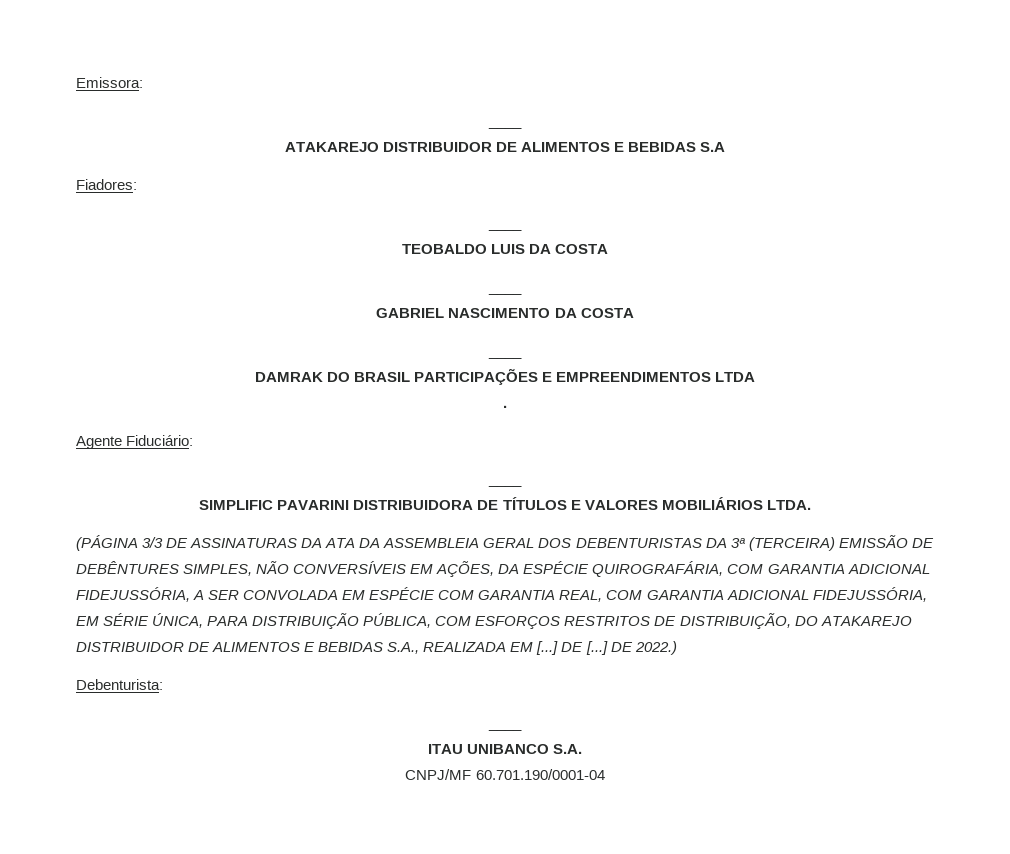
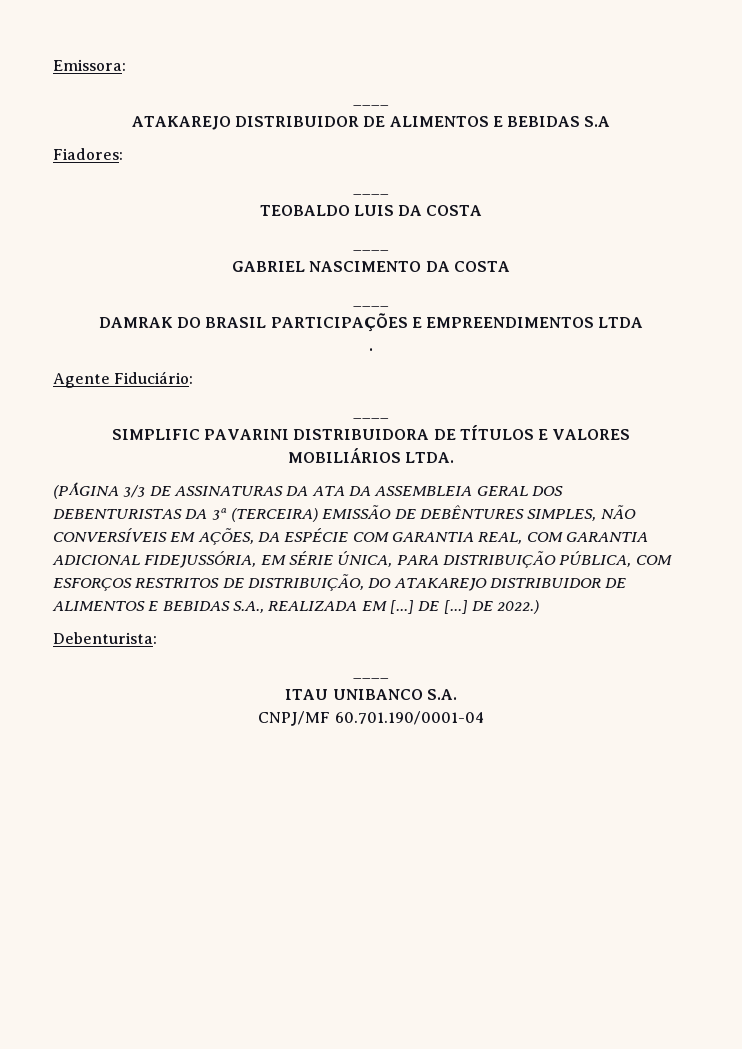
[592,561,930,577] [76,587,436,602] QUIROGRAFÁRIA, COM GARANTIA ADICIONAL FIDEJUSSÓRIA, A SER CONVOLADA EM ESPÉCIE -> (349, 535) none

